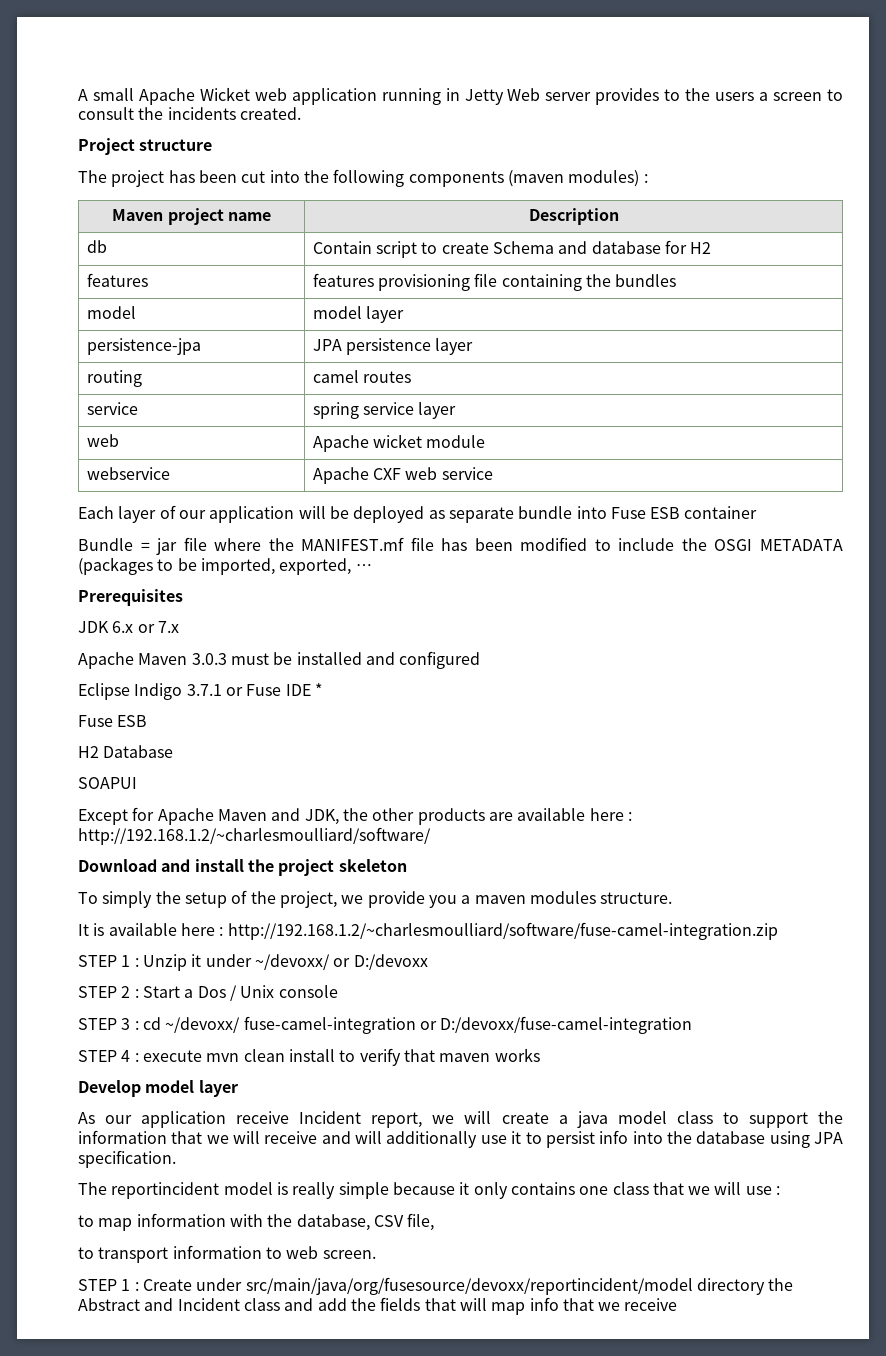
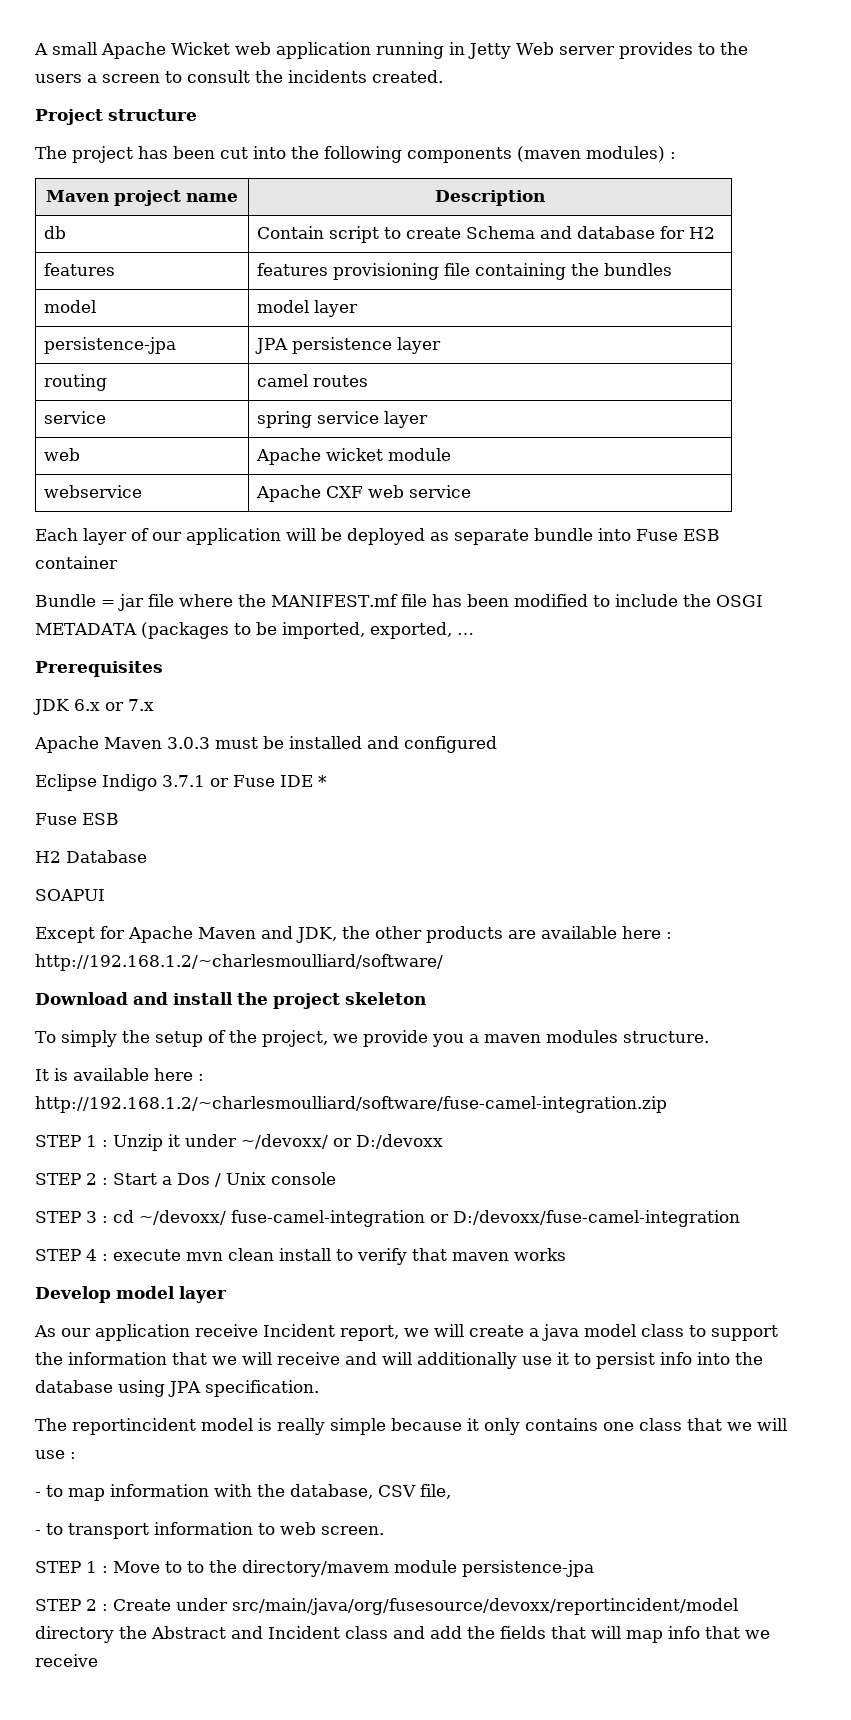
(781, 1190) none -> [35,1492,41,1497] -
(435, 1222) none -> [35,1530,41,1535] -
(139, 1286) none -> [113,1560,594,1577] [35,1599,108,1611] Move to to the directory/mavem module persistence-jpa // STEP 2 :

